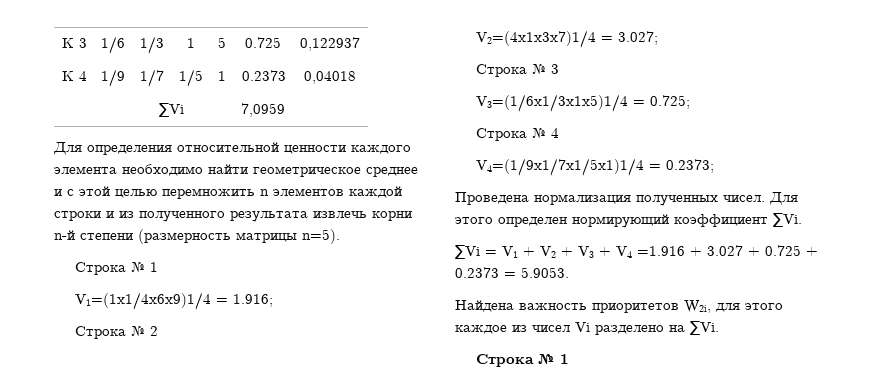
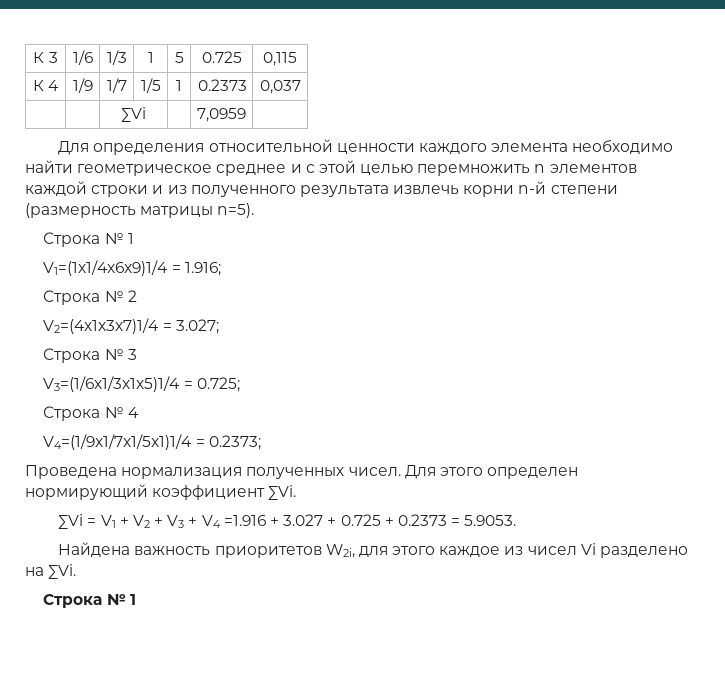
[300,37,360,51] 0,122937 -> [263,52,297,66] 0,115
[304,71,356,84] 0,04018 -> [259,80,301,94] 0,037

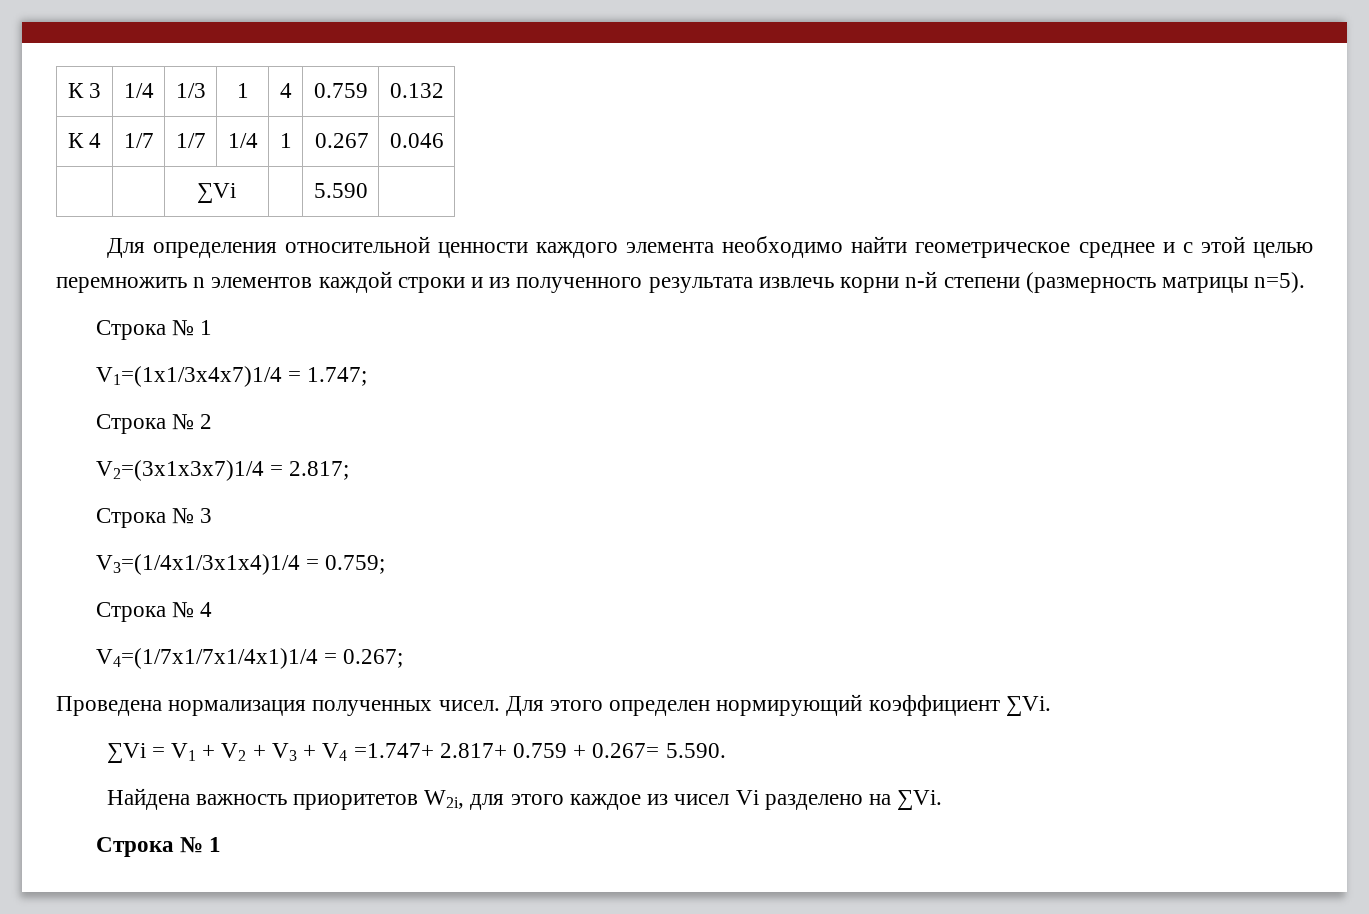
[72,50,93,65] 1/6 -> [123,83,154,98] 1/4
[174,52,184,63] [201,51,242,63] [263,52,297,66] 5 | 0.725 | 0,115 -> [279,83,292,98] [313,83,368,98] [389,83,444,98] 4 | 0.759 | 0.132
[72,78,93,93] [106,78,127,93] [140,78,161,93] [176,80,182,91] [197,79,247,91] [259,80,301,94] 1/9 | 1/7 | 1/5 | 1 | 0.2373 | 0,037 -> [123,133,154,148] [175,133,206,148] [227,133,258,148] [279,133,292,148] [314,133,369,148] [389,133,444,148] 1/7 | 1/7 | 1/4 | 1 | 0.267 | 0.046
[197,108,246,122] 7,0959 -> [313,183,368,198] 5.590
[43,260,221,276] V1=(1x1/4x6x9)1/4 = 1.916; -> [95,366,367,387] V1=(1x1/3x4x7)1/4 = 1.747;
[43,318,219,334] V2=(4x1x3x7)1/4 = 3.027; -> [95,460,349,481] V2=(3x1x3x7)1/4 = 2.817;
[43,376,240,392] V3=(1/6x1/3x1x5)1/4 = 0.725; -> [95,554,385,575] V3=(1/4x1/3x1x4)1/4 = 0.759;
[43,434,261,450] V4=(1/9x1/7x1/5x1)1/4 = 0.2373; -> [95,648,403,669] V4=(1/7x1/7x1/4x1)1/4 = 0.267;
[223,514,517,526] =1.916 + 3.027 + 0.725 + 0.2373 = 5.9053. -> [353,743,726,758] =1.747+ 2.817+ 0.759 + 0.267= 5.590.

